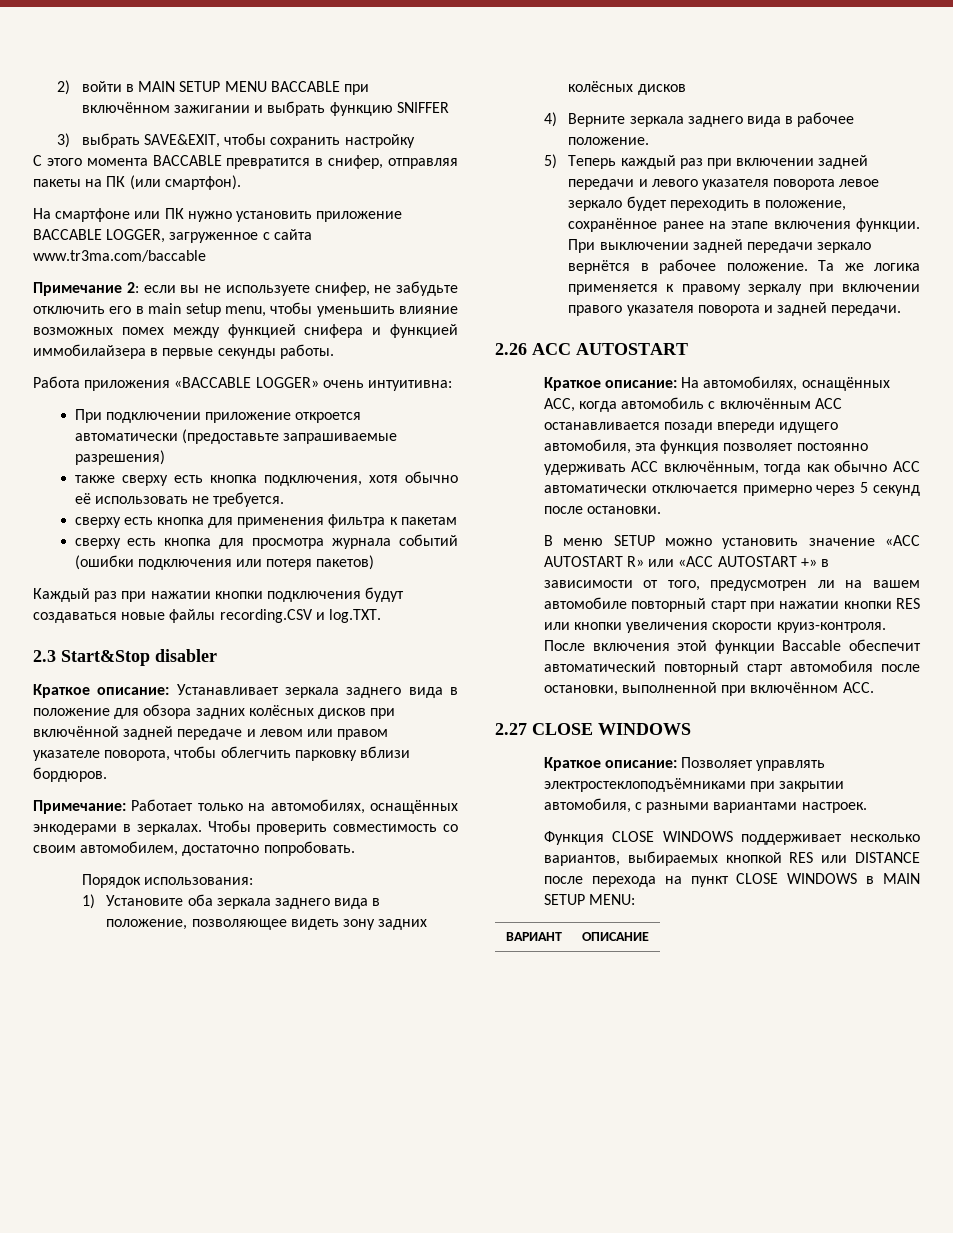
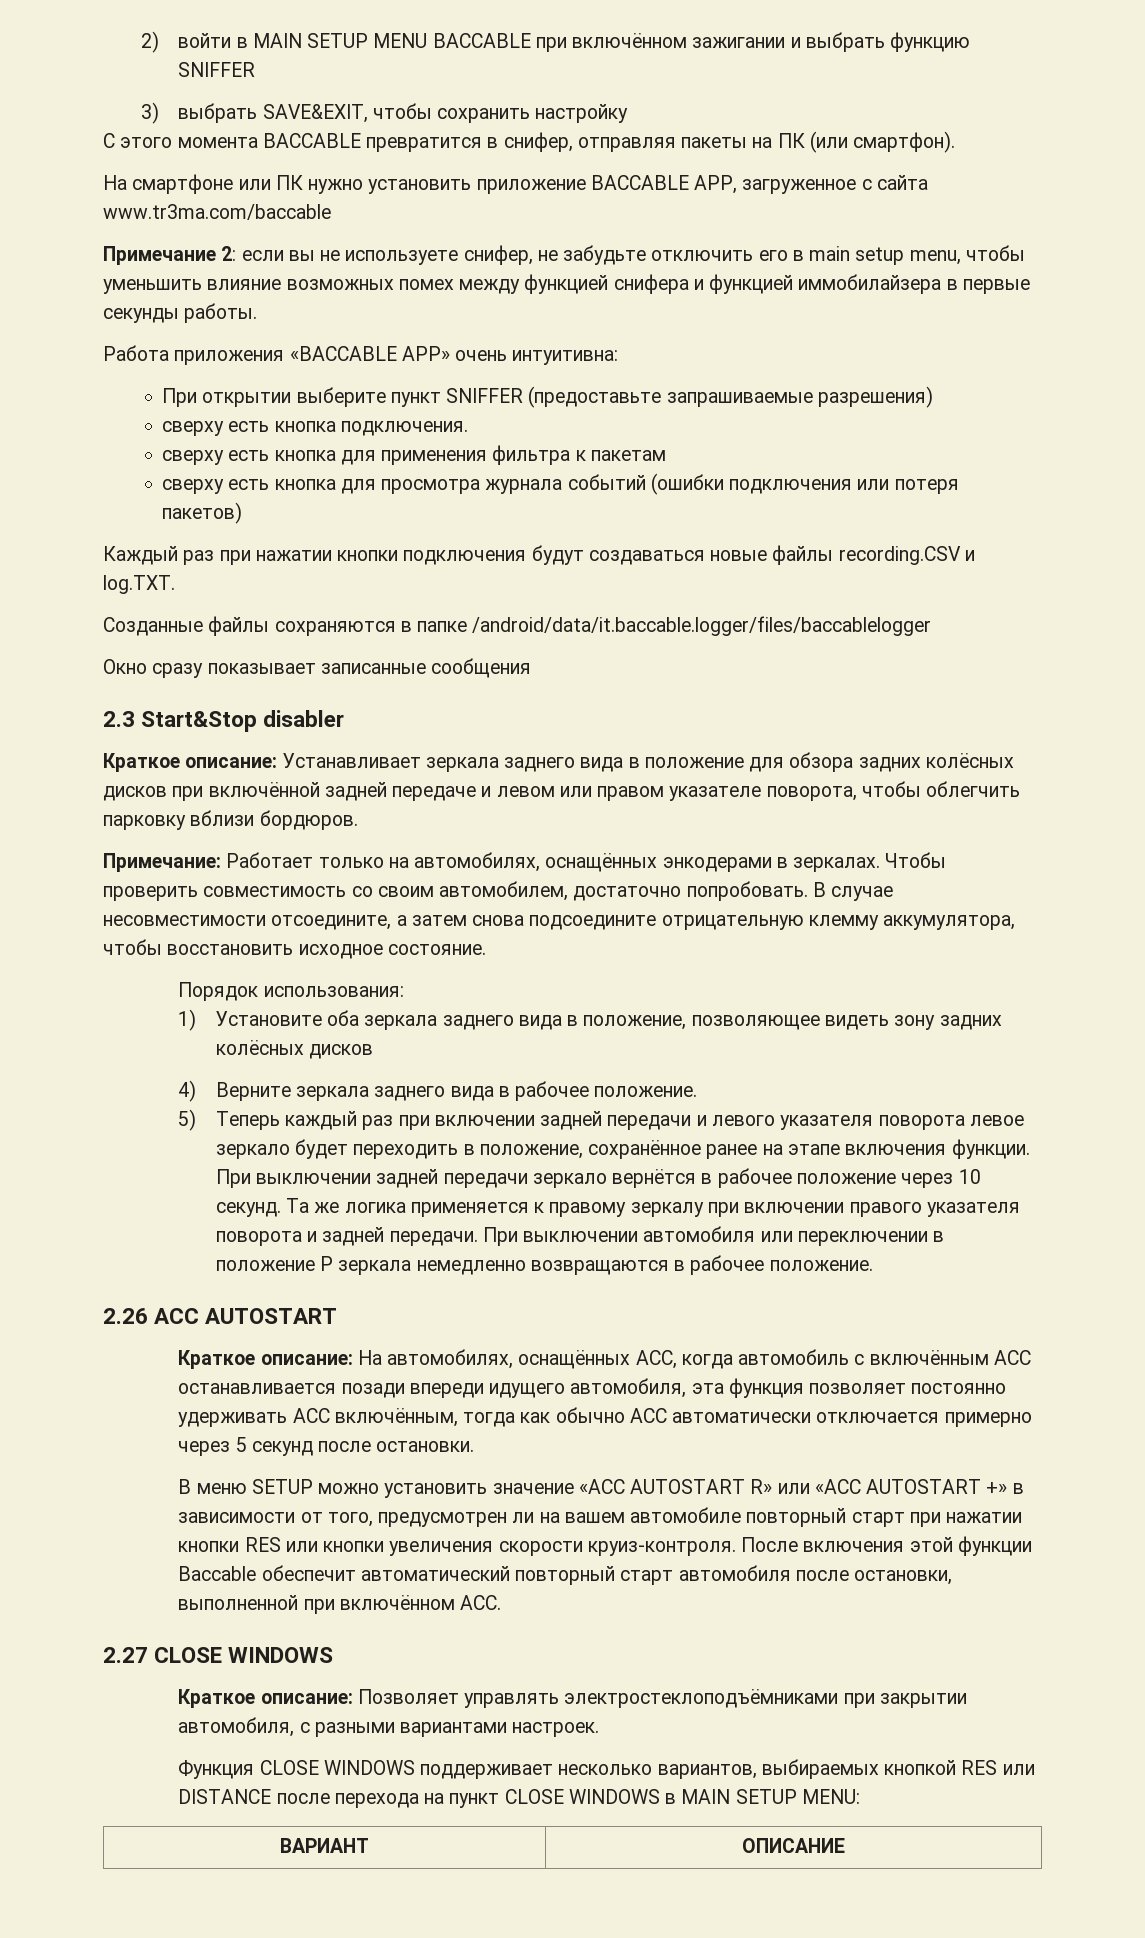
[106,229,166,243] LOGGER, -> [694,175,738,194] APP,
[255,377,319,388] LOGGER» -> [401,346,450,361] APP»
[105,412,362,423] [74,433,178,441] подключении приложение откроется автоматически -> [202,387,524,407] открытии выберите пункт SNIFFER
[74,471,458,486] [74,492,285,507] также сверху есть кнопка подключения, хотя обычно её использовать не требуется. -> [162,421,468,436] сверху есть кнопка подключения.
(381, 616) none -> [103,616,932,636] [103,658,532,678] // Созданные файлы сохраняются в папке /android/data/it.baccable.logger/files/baccablelogger // Окно сразу показывает записанные сообщения
(355, 848) none -> [812,882,894,901] [103,915,1016,930] [103,939,486,959] В случае несовместимости отсоедините, а затем снова подсоедините отрицательную клемму аккумулятора, чтобы восстановить исходное состояние.
[726,263,808,271] положение. -> [796,1169,981,1188] [215,1202,281,1217] положение через 10 секунд.
(902, 310) none -> [482,1226,945,1246] [215,1255,873,1275] При выключении автомобиля или переключении в положение P зеркала немедленно возвращаются в рабочее положение.

